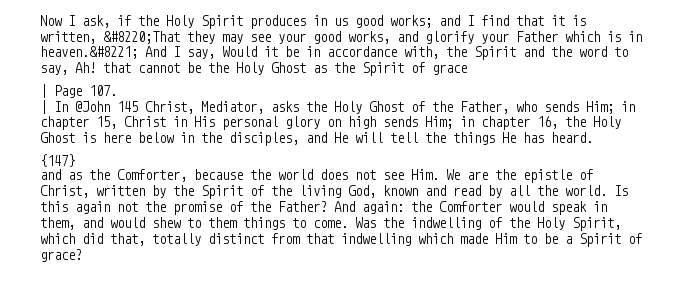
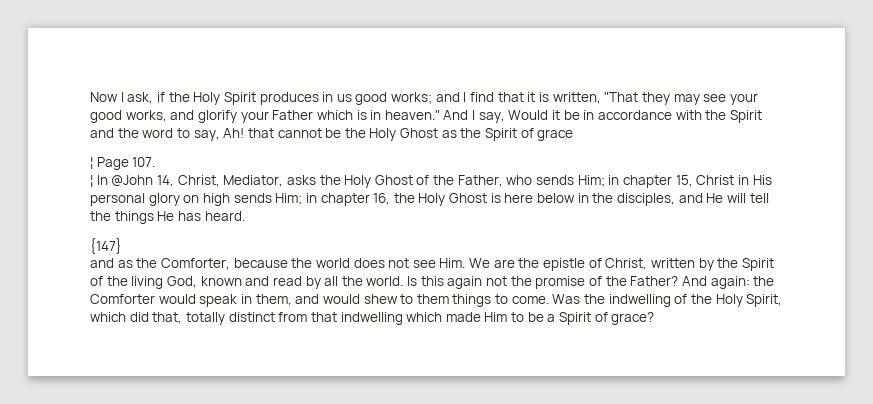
[103,31,180,44] &#8220;That -> [604,92,639,102] "That
[40,46,138,59] heaven.&#8221; -> [384,110,440,120] heaven."
[404,46,439,59] with, -> [675,110,702,120] with
[40,84,47,98] | -> [90,157,93,169] ¦
[40,100,47,114] | -> [90,175,93,187] ¦
[117,101,138,112] 145 -> [156,175,174,187] 14,

